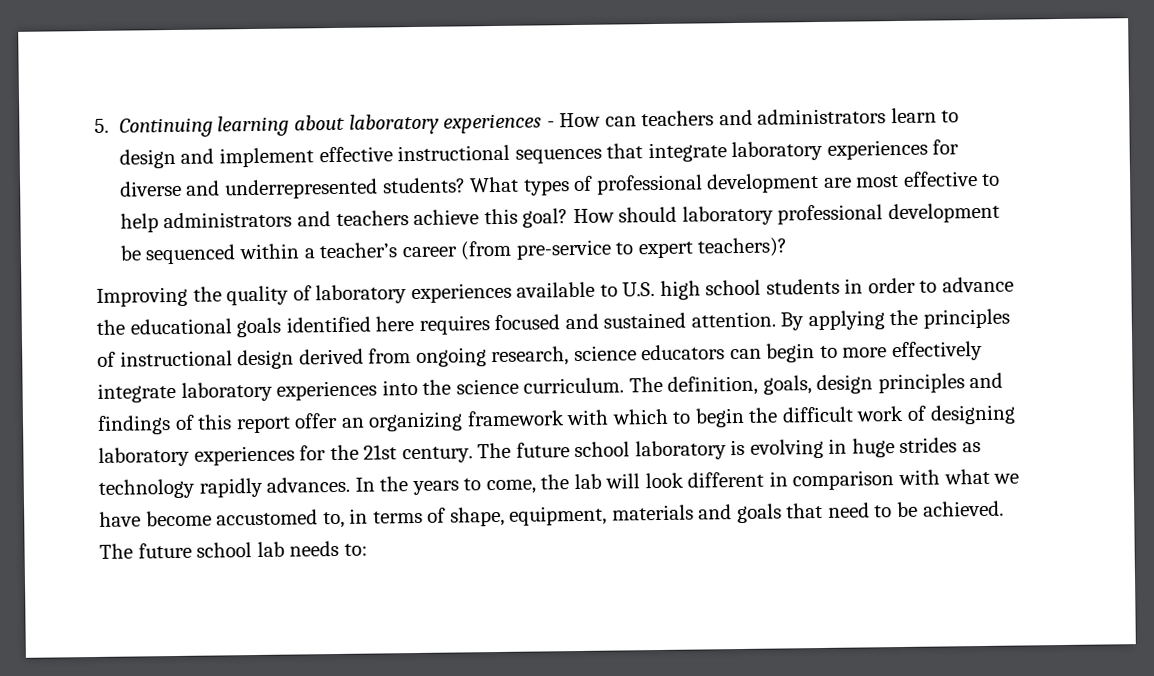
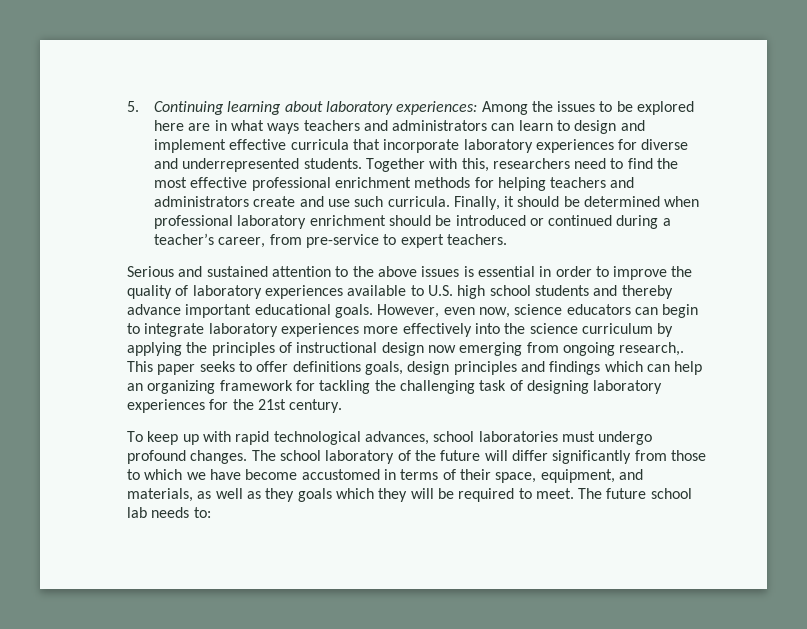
[443,108,887,134] experiences - How can teachers and administrators -> [396,101,695,115] [153,120,515,134] experiences: Among the issues to be explored here are in what ways teachers and administrators can
[397,142,727,164] instructional sequences that integrate -> [290,139,460,153] curricula that incorporate
[382,171,1001,196] [119,202,1000,233] [119,237,789,265] [96,286,188,307] students? What types of professional development are most effective to help administrators and teachers achieve this goal? How should laboratory professional development be sequenced within a teacher’s career (from pre-service to expert teachers)? // Improving -> [303,158,679,172] [153,177,635,191] [153,196,700,210] [153,215,671,229] [153,233,507,248] [127,266,668,280] students. Together with this, researchers need to find the most effective professional enrichment methods for helping teachers and administrators create and use such curricula. Finally, it should be determined when professional laboratory enrichment should be introduced or continued during a teacher’s career, from pre-service to expert teachers. // Serious and sustained attention to the above issues is essential in order to improve
[844,276,1015,294] [96,311,805,338] in order to advance the educational goals identified here requires focused and sustained attention. By -> [593,285,673,299] [127,304,699,318] [127,323,674,337] and thereby advance important educational goals. However, even now, science educators can begin to integrate laboratory experiences more effectively into the science curriculum by
[298,340,983,368] [97,375,759,403] derived from ongoing research, science educators can begin to more effectively integrate laboratory experiences into the science curriculum. The definition, -> [427,342,685,356] [127,361,361,375] now emerging from ongoing research,. This paper seeks to offer definitions
[174,405,905,434] of this report offer an organizing framework with which to begin the difficult work -> [604,361,703,375] [127,380,507,394] which can help an organizing framework for tackling the challenging task
[477,437,982,461] [98,468,990,499] The future school laboratory is evolving in huge strides as technology rapidly advances. In the years to come, the lab will look different in comparison with what -> [127,431,653,445] [127,450,706,464] [127,469,183,480] // To keep up with rapid technological advances, school laboratories must undergo profound changes. The school laboratory of the future will differ significantly from those to which
[322,511,345,529] to, -> (380, 474) none
[449,500,1004,527] shape, equipment, materials and goals that need to be achieved. -> [459,469,643,483] [127,488,574,502] their space, equipment, and materials, as well as they goals which they will be required to meet.

